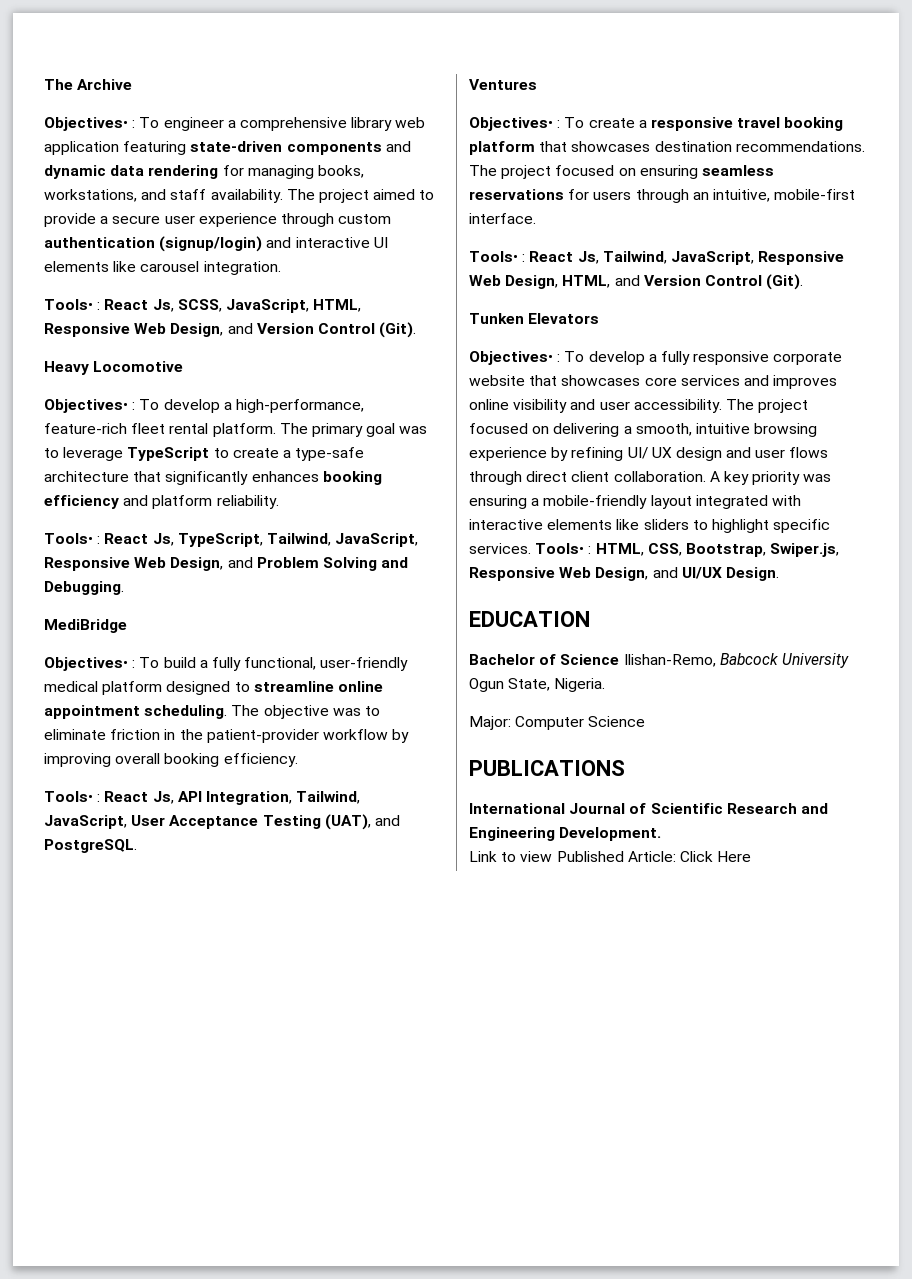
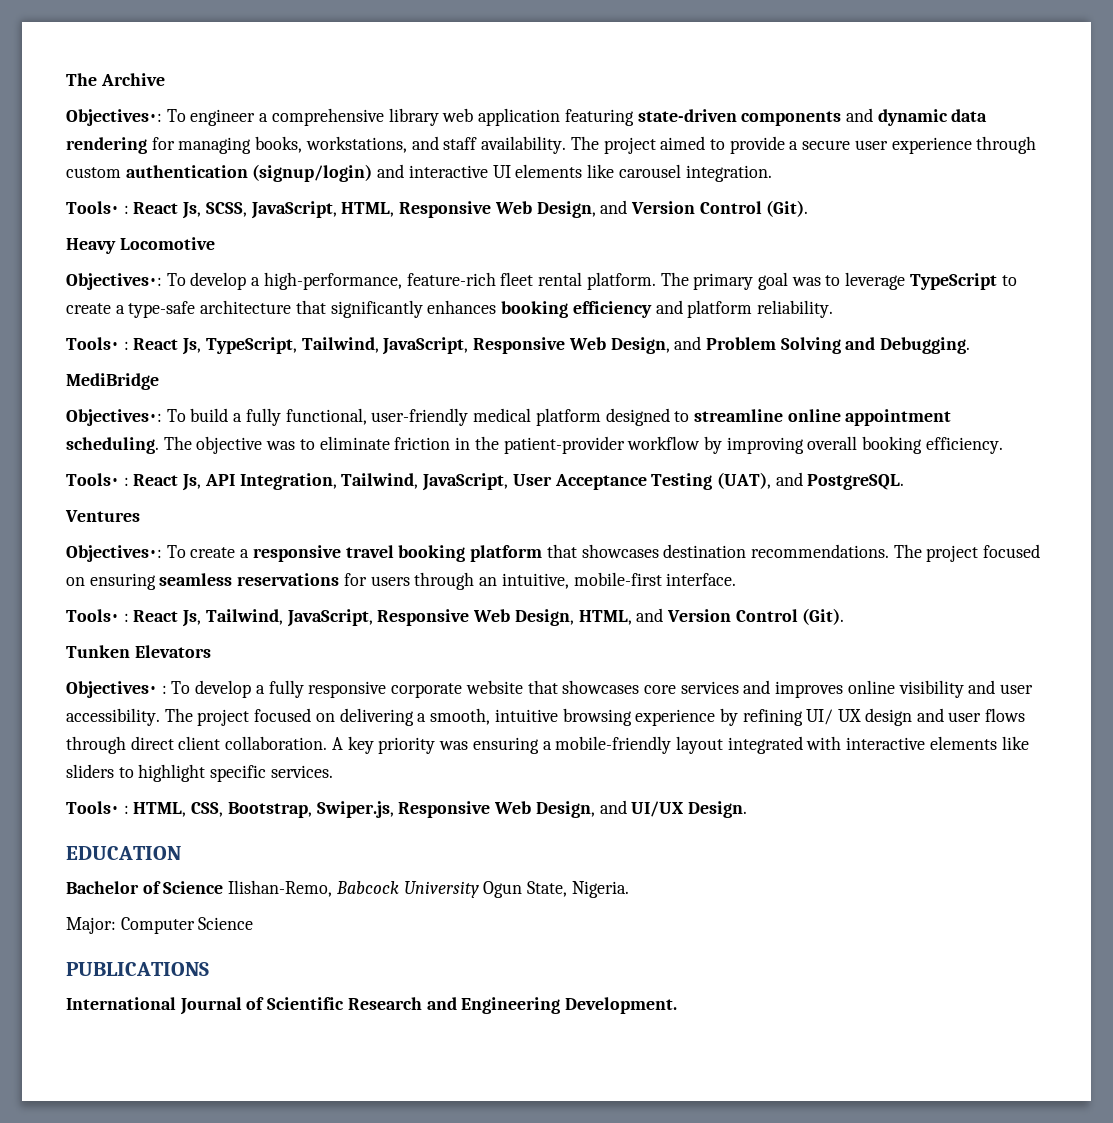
[44,117,136,131] Objectives• : -> [66,109,162,126] Objectives•:
[44,399,136,413] Objectives• : -> [66,273,162,290] Objectives•:
[44,657,136,671] Objectives• : -> [66,409,162,426] Objectives•:
[469,117,561,131] Objectives• : -> [66,545,162,562] Objectives•:
(531, 548) none -> (333, 771) //
[469,851,752,862] // Link to view Published Article: Click Here -> (678, 1005) none

